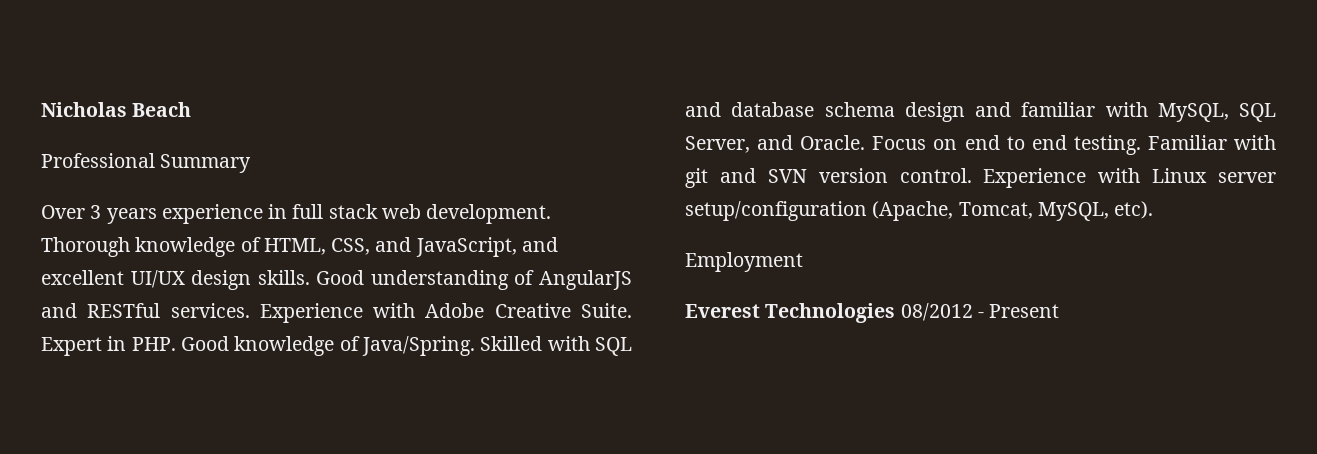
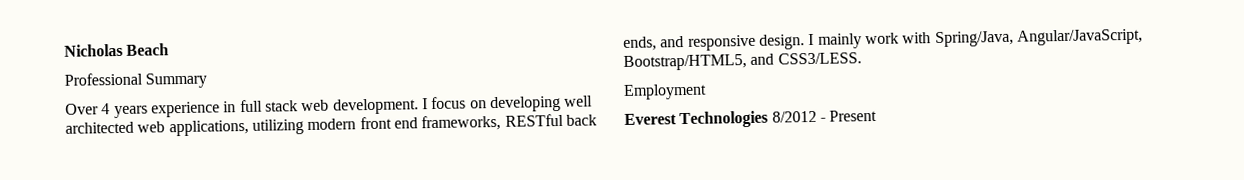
[90,205,102,219] 3 -> [101,103,111,115] 4
[41,237,558,257] [41,270,632,290] [41,303,632,323] [41,336,632,356] [685,102,1276,122] [685,135,1276,155] [685,168,1276,188] [685,201,1154,221] Thorough knowledge of HTML, CSS, and JavaScript, and excellent UI/UX design skills. Good understanding of AngularJS and RESTful services. Experience with Adobe Creative Suite. Expert in PHP. Good knowledge of Java/Spring. Skilled with SQL and database schema design and familiar with MySQL, SQL Server, and Oracle. Focus on end to end testing. Familiar with git and SVN version control. Experience with Linux server setup/configuration (Apache, Tomcat, MySQL, etc). -> [421,95,594,113] [65,113,597,137] [623,28,1143,51] [623,52,862,71] I focus on developing well architected web applications, utilizing modern front end frameworks, RESTful back ends, and responsive design. I mainly work with Spring/Java, Angular/JavaScript, Bootstrap/HTML5, and CSS3/LESS.
[900,303,973,321] 08/2012 -> [771,110,817,123] 8/2012

